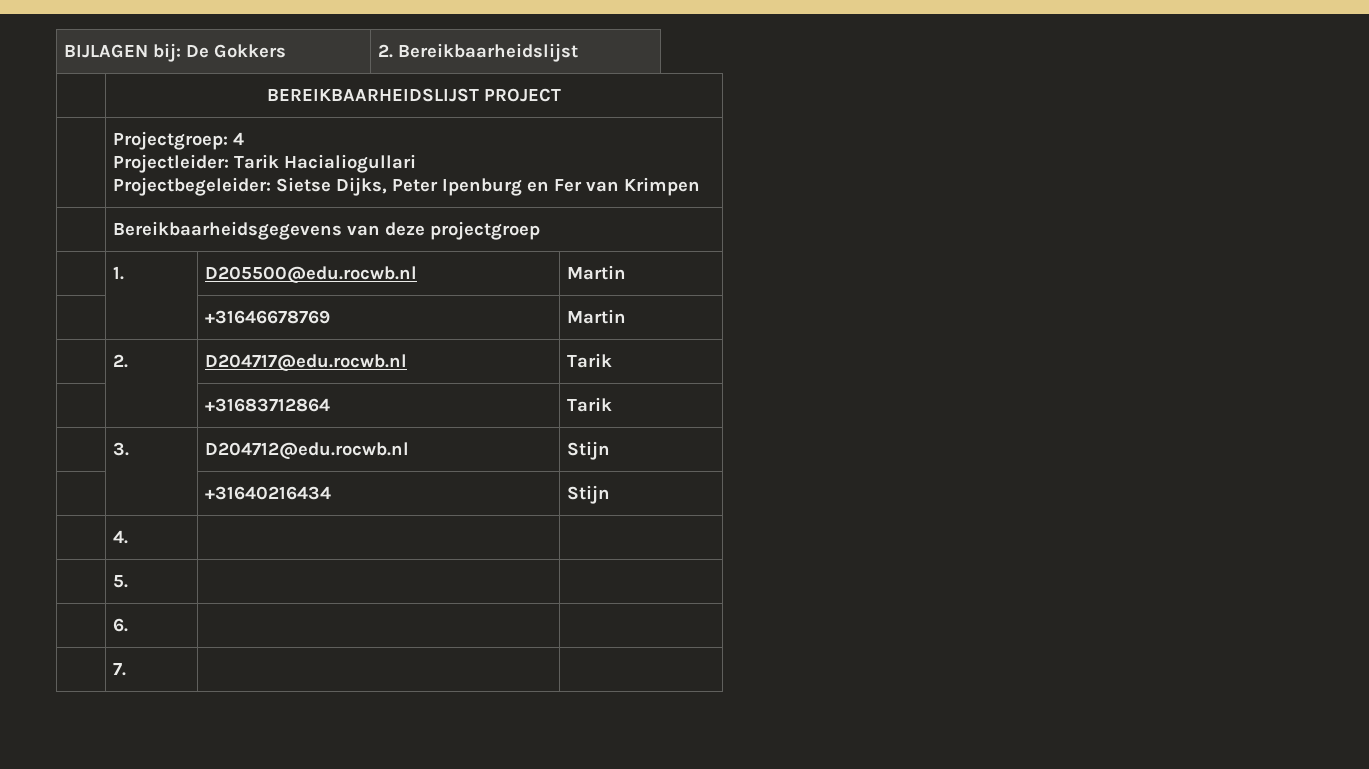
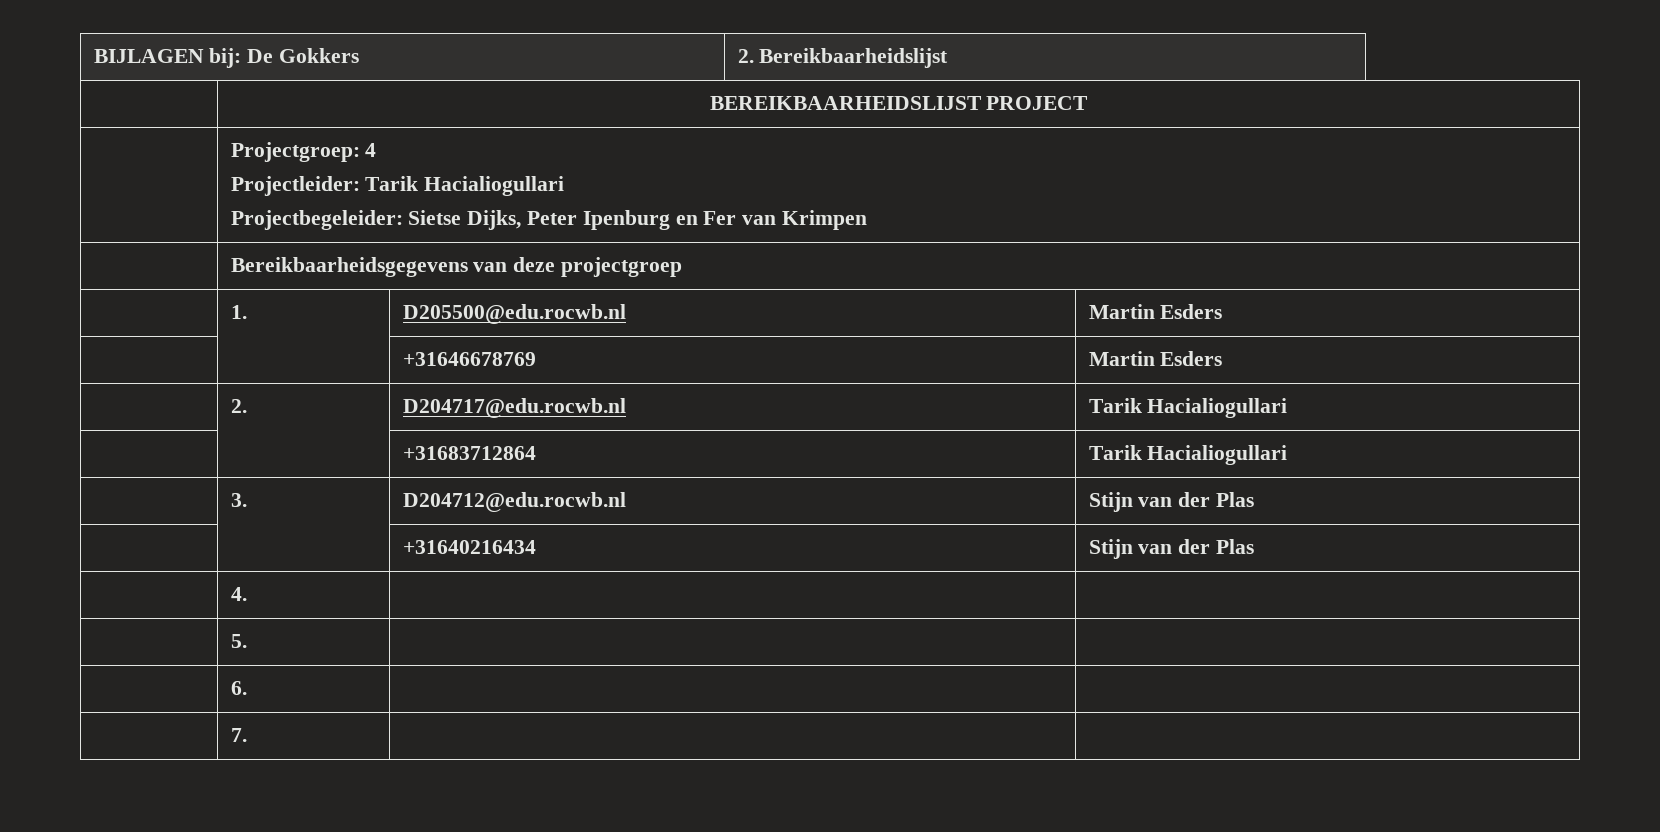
(627, 272) none -> [1160,304,1223,319] Esders
(627, 316) none -> [1160,351,1223,366] Esders
(613, 360) none -> [1147,398,1288,418] Hacialiogullari
(613, 404) none -> [1147,445,1288,465] Hacialiogullari
(611, 450) none -> [1138,492,1255,507] van der Plas
(611, 494) none -> [1138,539,1255,554] van der Plas

